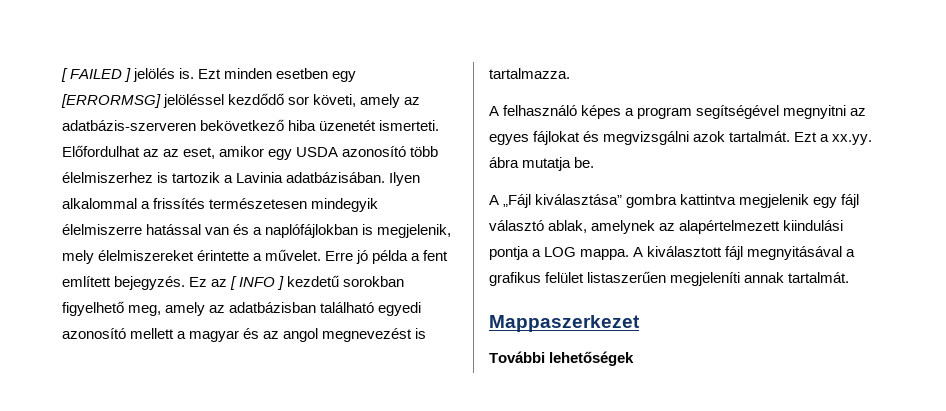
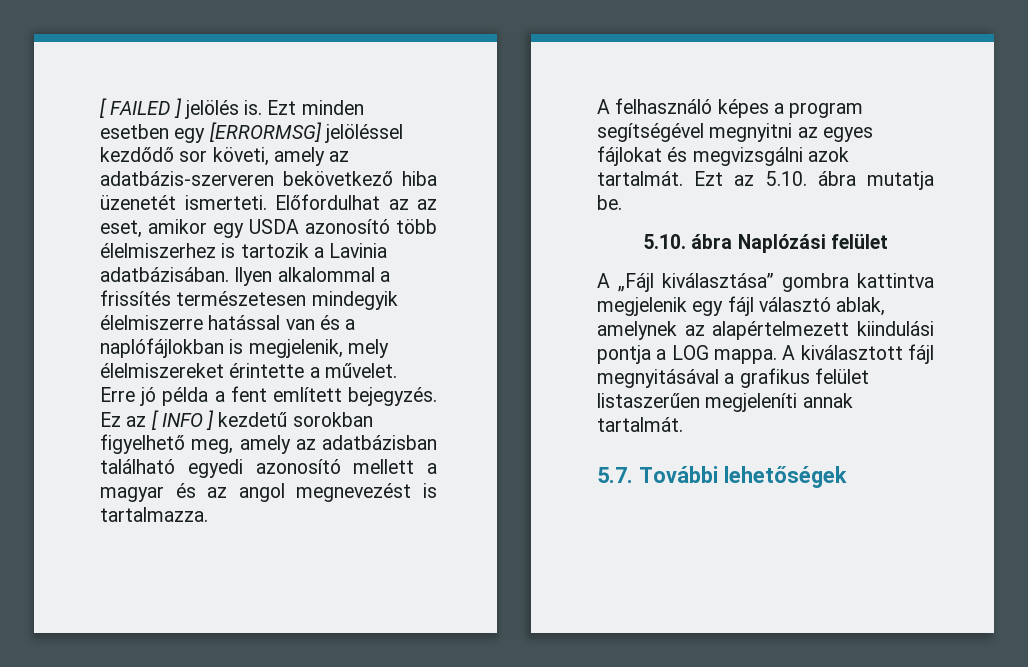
[820,134,873,145] a xx.yy. -> [734,171,807,186] az 5.10.
(595, 162) none -> [643,234,888,253] // 5.10. ábra Naplózási felület
[489,315,640,332] Mappaszerkezet // -> [597,467,633,483] 5.7.

